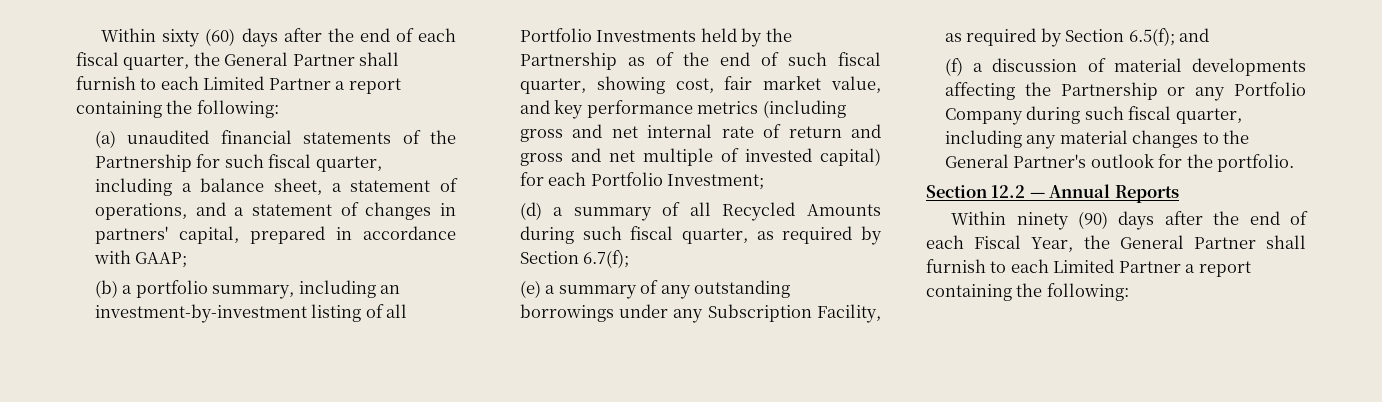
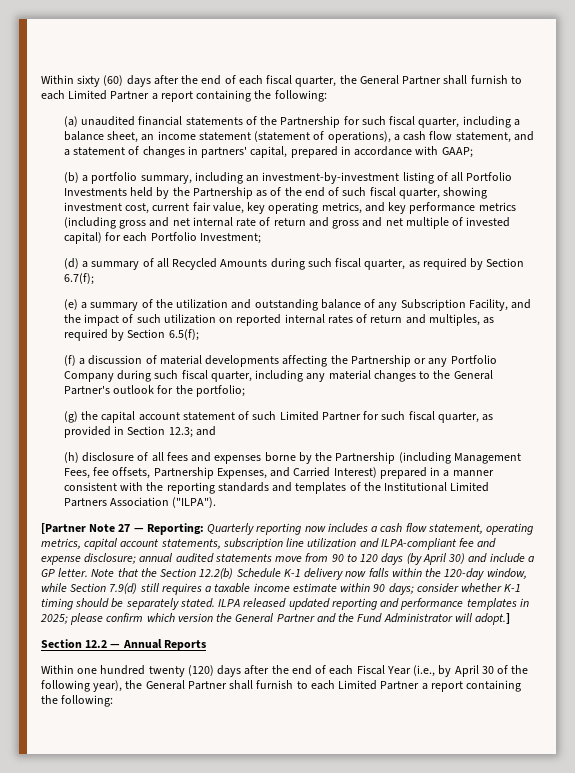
[331,178,458,192] [94,203,187,220] a statement of operations, -> [141,131,511,143] an income statement (statement of operations), a cash flow statement,
[675,76,881,93] cost, fair market value, -> [63,202,362,214] investment cost, current fair value, key operating metrics,
[660,280,791,299] [519,304,881,323] any outstanding borrowings under any Subscription Facility, -> [155,299,531,311] [63,314,480,326] the utilization and outstanding balance of any Subscription Facility, and the impact of such utilization on reported internal rates of return and multiples,
[1179,28,1210,42] and -> (199, 335) none
[1217,154,1295,172] portfolio. -> [195,385,245,397] [63,411,493,423] [63,426,216,438] [63,452,521,464] [63,467,494,479] [63,482,490,494] [63,497,217,508] [41,523,534,535] [41,538,497,550] [41,553,535,565] [41,568,527,580] [41,583,522,595] [41,598,529,610] [40,613,511,625] portfolio; // (g) the capital account statement of such Limited Partner for such fiscal quarter, as provided in Section 12.3; and // (h) disclosure of all fees and expenses borne by the Partnership (including Management Fees, fee offsets, Partnership Expenses, and Carried Interest) prepared in a manner consistent with the reporting standards and templates of the Institutional Limited Partners Association ("ILPA"). // [Partner Note 27 — Reporting: Quarterly reporting now includes a cash flow statement, operating metrics, capital account statements, subscription line utilization and ILPA-compliant fee and expense disclosure; annual audited statements move from 90 to 120 days (by April 30) and include a GP letter. Note that the Section 12.2(b) Schedule K-1 delivery now falls within the 120-day window, while Section 7.9(d) still requires a taxable income estimate within 90 days; consider whether K-1 timing should be separately stated. ILPA released updated reporting and performance templates in 2025; please confirm which version the General Partner and the Fund Administrator will adopt.]
[1016,211,1109,230] ninety (90) -> [77,665,214,677] one hundred twenty (120)
[1031,237,1074,252] Year, -> [386,665,529,677] [41,680,123,692] Year (i.e., by April 30 of the following year),

